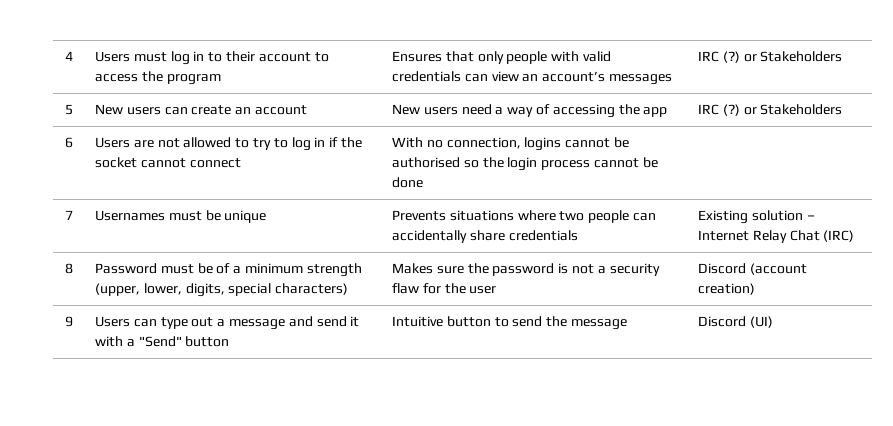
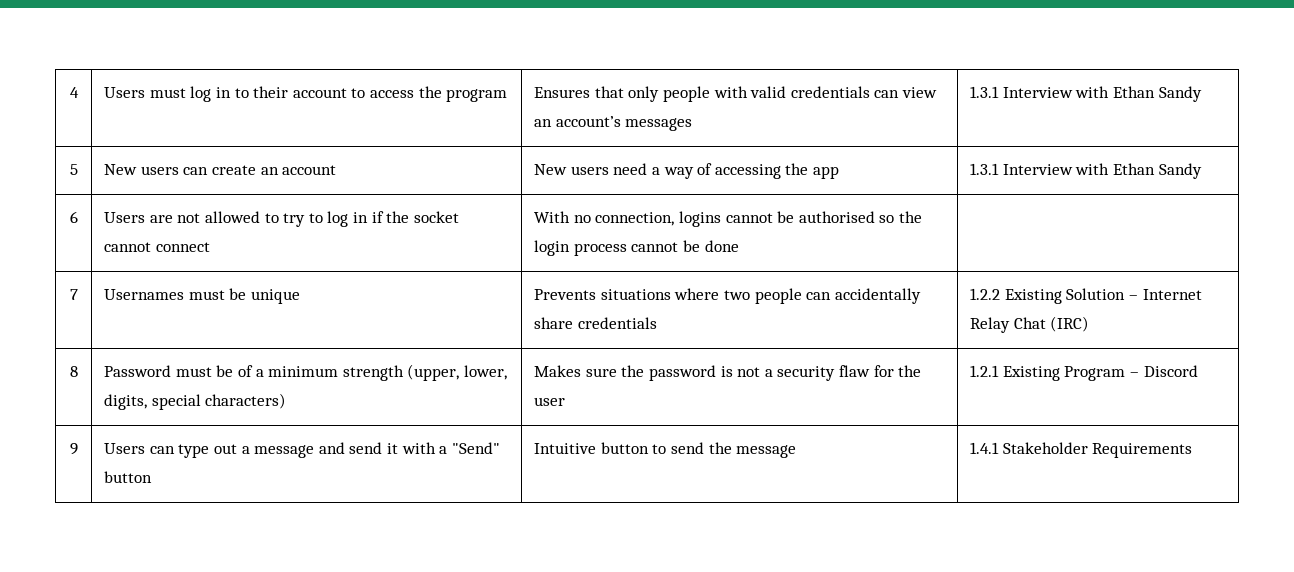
[698,51,843,63] IRC (?) or Stakeholders -> [970,86,1202,102] 1.3.1 Interview with Ethan Sandy
[698,104,843,116] IRC (?) or Stakeholders -> [970,163,1202,179] 1.3.1 Interview with Ethan Sandy
[698,210,803,224] Existing solution -> [970,288,1126,304] 1.2.2 Existing Solution
[698,263,807,275] [698,283,756,295] Discord (account creation) -> [970,365,1198,381] 1.2.1 Existing Program – Discord
[698,316,773,328] Discord (UI) -> [970,442,1193,458] 1.4.1 Stakeholder Requirements

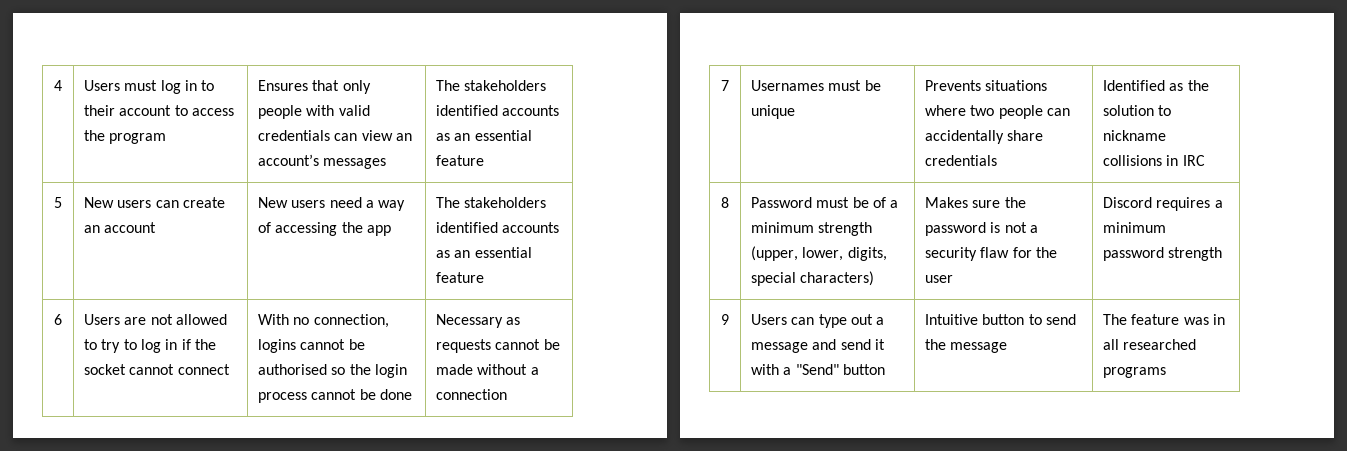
[970,86,1202,102] 1.3.1 Interview with Ethan Sandy -> [436,80,547,91] [436,105,560,116] [436,130,532,141] [436,155,485,166] The stakeholders identified accounts as an essential feature
[970,163,1202,179] 1.3.1 Interview with Ethan Sandy -> [436,197,547,208] [436,222,560,233] [436,247,532,258] [436,272,485,283] The stakeholders identified accounts as an essential feature
(739, 246) none -> [436,314,521,328] [436,339,560,353] [436,364,539,375] [436,389,508,400] Necessary as requests cannot be made without a connection
[970,288,1202,304] [970,316,1090,333] 1.2.2 Existing Solution – Internet Relay Chat (IRC) -> [1103,80,1209,91] [1103,105,1172,116] [1103,130,1167,141] [1103,155,1205,166] Identified as the solution to nickname collisions in IRC
[970,365,1198,381] 1.2.1 Existing Program – Discord -> [1103,197,1223,211] [1103,222,1167,233] [1103,247,1223,261] Discord requires a minimum password strength
[970,442,1193,458] 1.4.1 Stakeholder Requirements -> [1103,314,1226,325] [1103,339,1197,350] [1103,367,1167,378] The feature was in all researched programs

